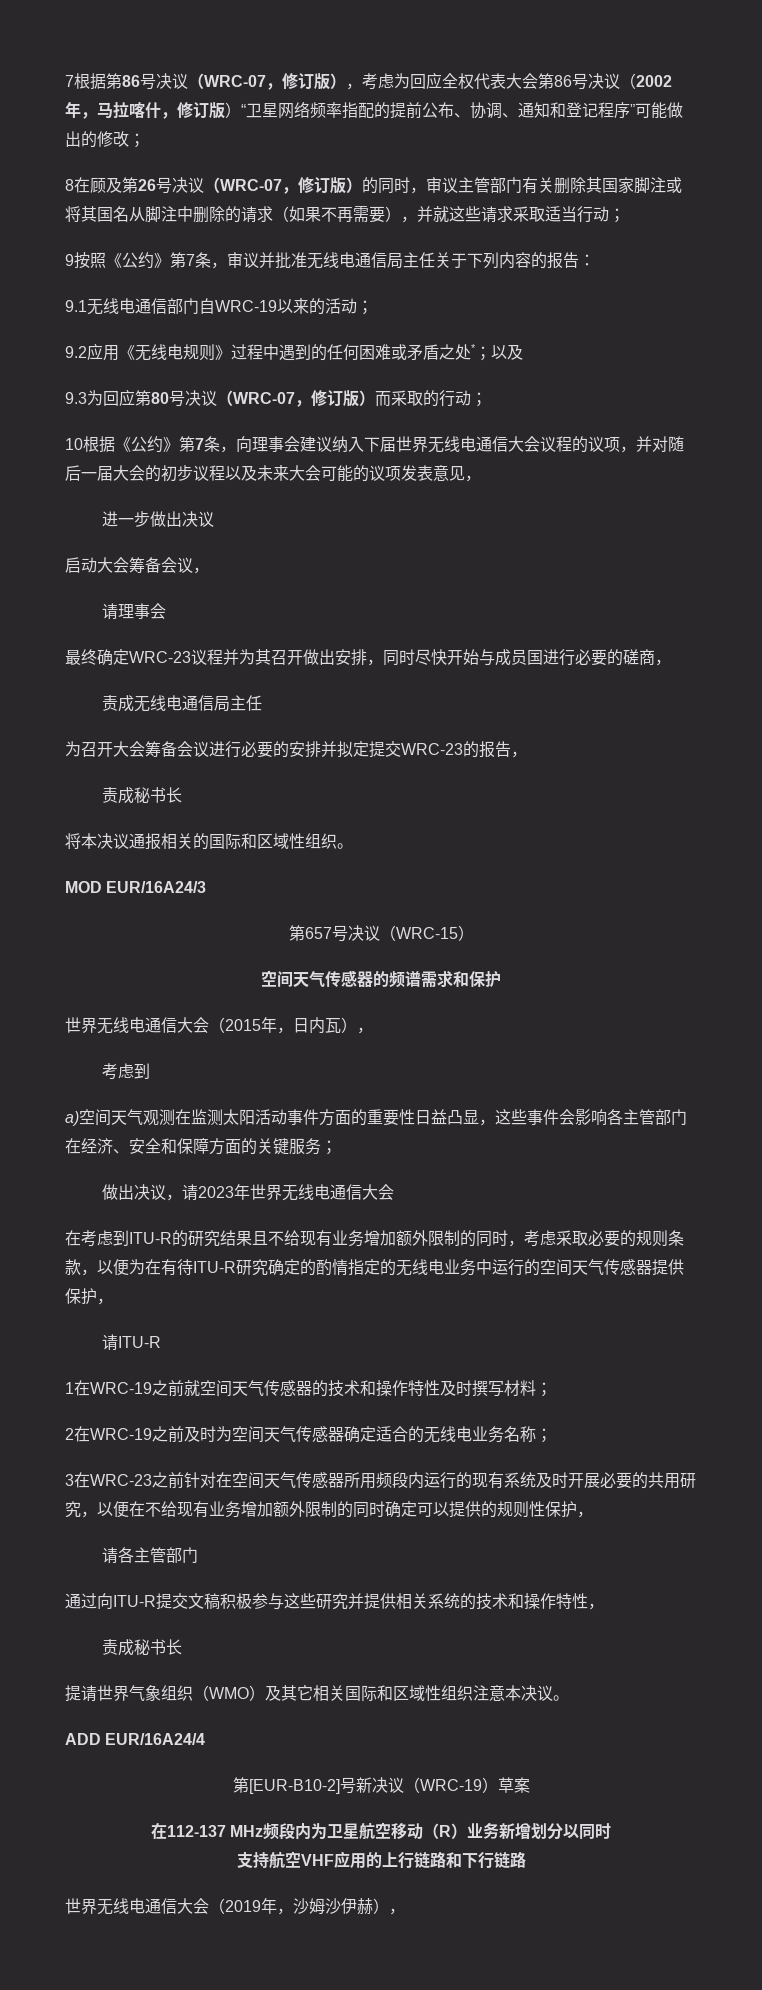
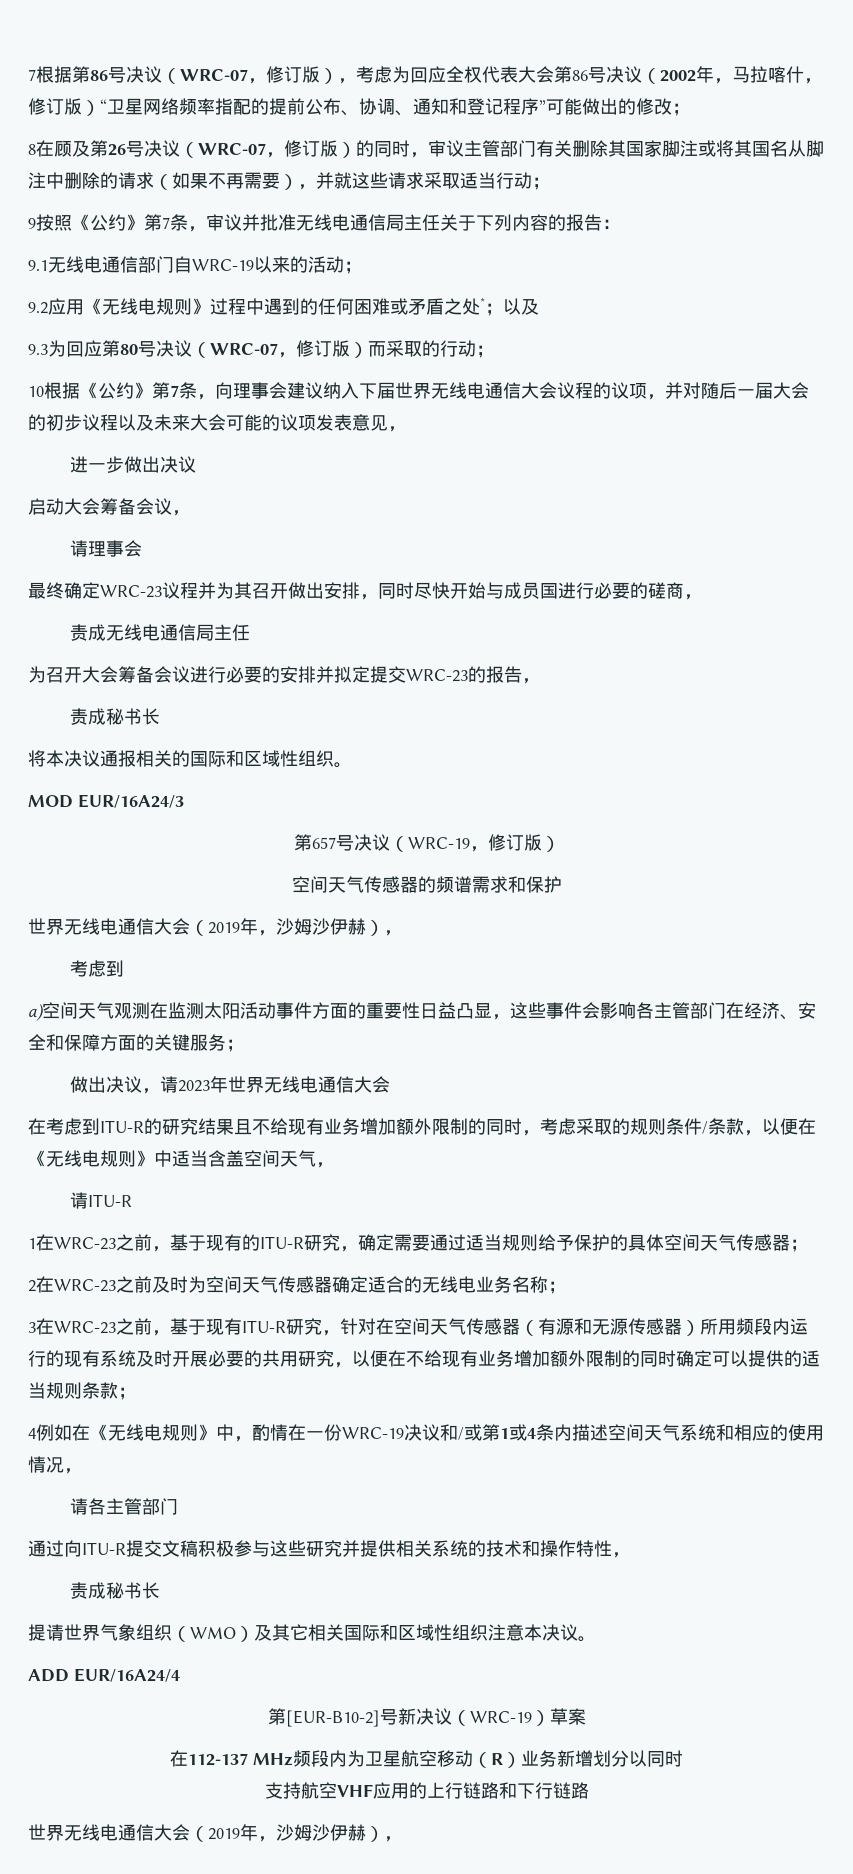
[395,927,458,939] WRC-15 -> [407,834,542,852] WRC-19，修订版
[225,1017,341,1034] 2015年，日内瓦 -> [208,918,366,936] 2019年，沙姆沙伊赫
[588,1230,620,1247] 必要 -> (612, 1127) none
[65,1259,684,1276] [65,1288,113,1305] [101,1334,161,1351] [65,1380,536,1397] 款，以便为在有待ITU-R研究确定的酌情指定的无线电业务中运行的空间天气传感器提供保护， // 请ITU-R // 1在WRC-19之前就空间天气传感器的技术和操作特性及时撰写材料 -> [684,1118,816,1136] [28,1150,334,1168] [69,1192,132,1209] [28,1234,790,1252] 件/条款，以便在《无线电规则》中适当含盖空间天气， // 请ITU-R // 1在WRC-23之前，基于现有的ITU-R研究，确定需要通过适当规则给予保护的具体空间天气传感器
[90,1428,152,1440] WRC-19 -> [54,1279,116,1292] WRC-23
(184, 1480) none -> [152,1318,340,1336] ，基于现有ITU-R研究，
(344, 1480) none -> [520,1318,700,1336] （有源和无源传感器）
[497,1501,577,1518] 规则性保护 -> [802,1350,820,1367] [28,1382,136,1400] [28,1424,824,1442] [28,1456,64,1473] 适当规则条款； // 4例如在《无线电规则》中，酌情在一份WRC-19决议和/或第1或4条内描述空间天气系统和相应的使用情况

